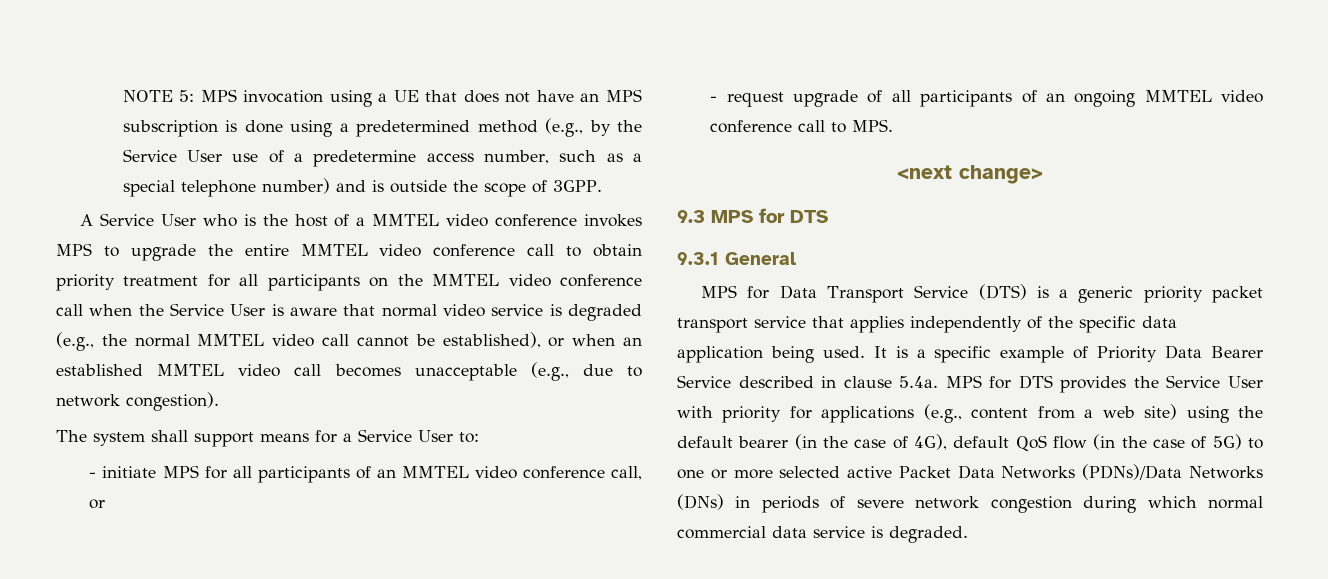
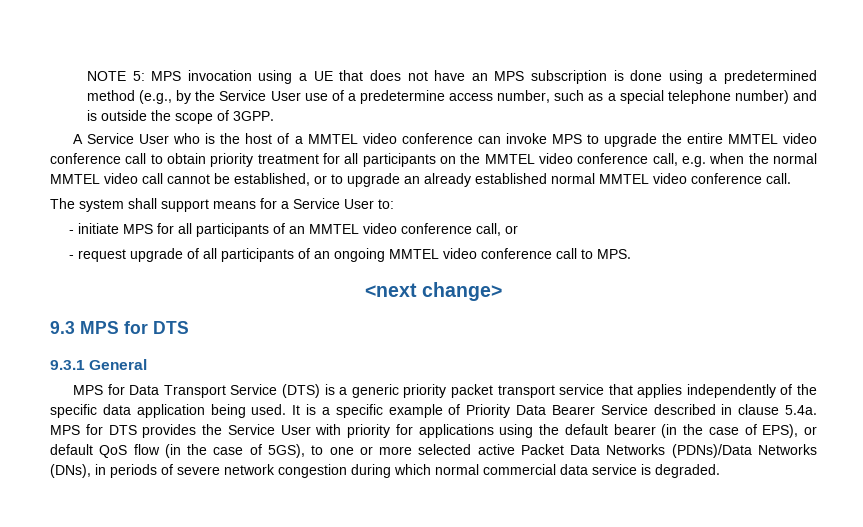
[584,214,643,227] invokes -> [477,133,547,144] can invoke
[56,303,642,321] [56,332,94,351] call when the Service User is aware that normal video service is degraded (e.g., -> [652,153,745,167] call, e.g. when
[442,332,642,348] [56,362,642,381] [56,392,219,411] established), or when an established MMTEL video call becomes unacceptable (e.g., due to network congestion). -> [234,173,791,187] established, or to upgrade an already established normal MMTEL video conference call.
[923,404,1178,423] (e.g., content from a web site) -> (494, 431) none
[914,434,947,450] 4G), -> [762,424,817,438] EPS), or
[1212,434,1242,450] 5G) -> [267,444,305,458] 5GS),
[677,494,724,510] (DNs) -> [50,464,91,478] (DNs),

